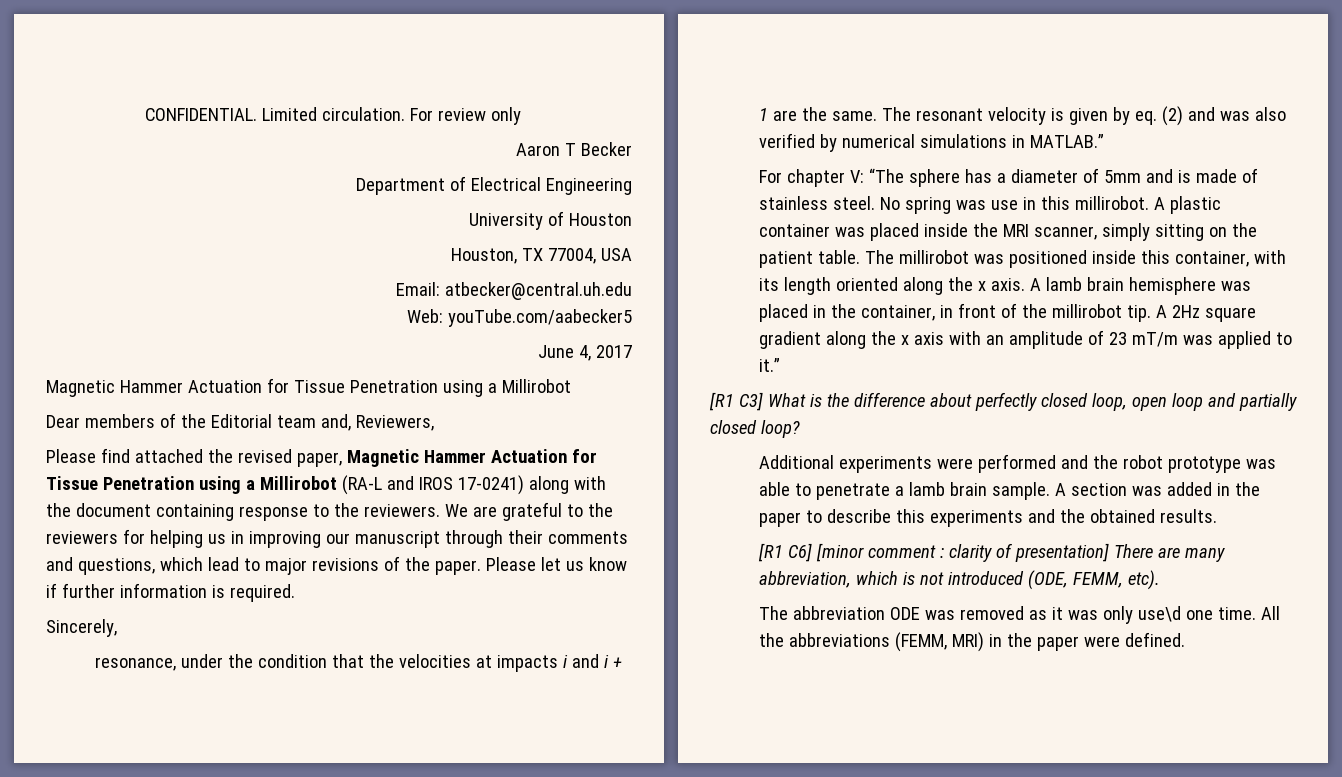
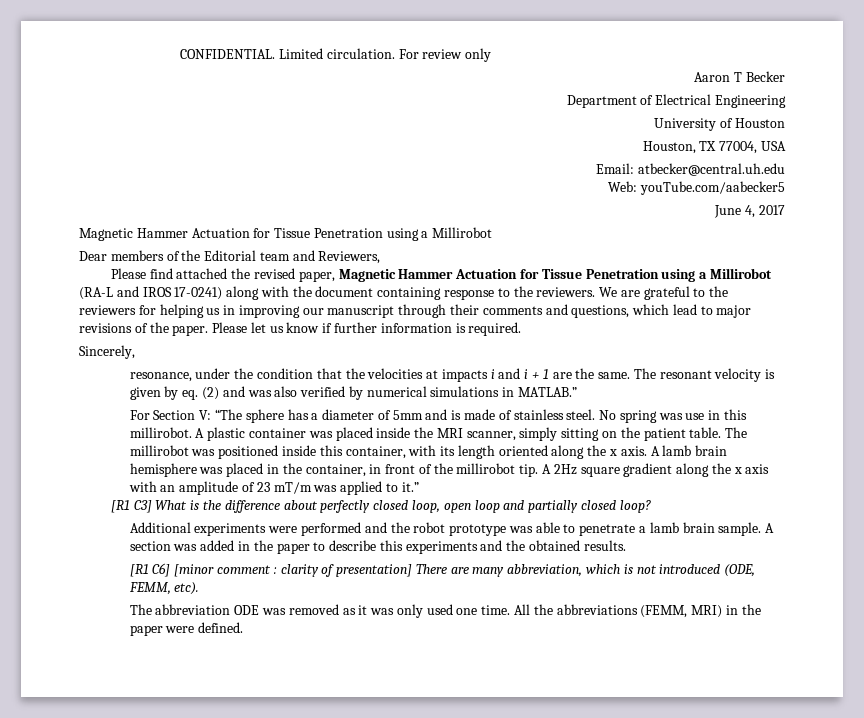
[320,414,351,431] and, -> [292,250,315,261] and
[787,169,846,187] chapter -> [153,410,196,420] Section
[1138,606,1182,622] use\d -> [426,604,453,615] used

